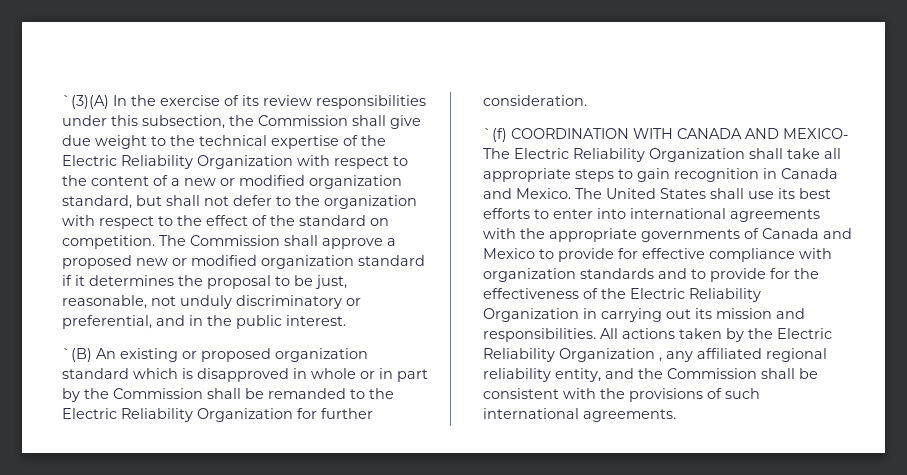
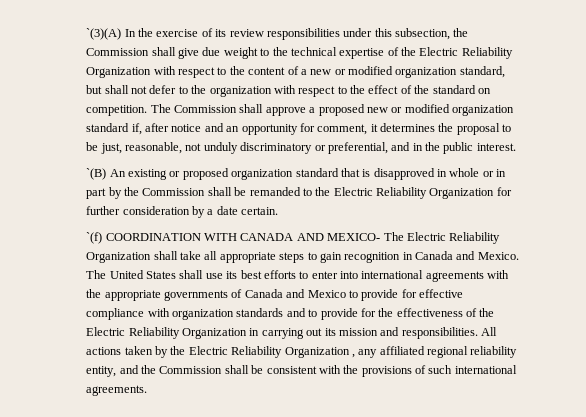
[61,275,72,286] if -> [131,123,368,135] if, after notice and an opportunity for comment,
[132,368,178,379] which -> [340,168,360,177] that
[482,95,587,106] consideration. -> [122,206,279,218] consideration by a date certain.

